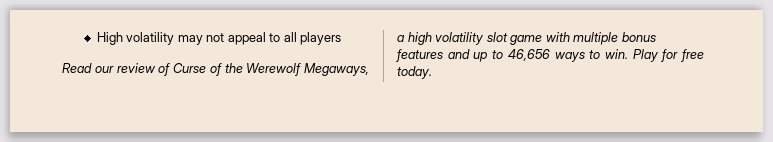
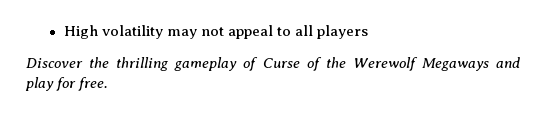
[62,63,156,73] Read our review -> [26,57,238,71] Discover the thrilling gameplay
[304,63,369,76] [397,32,656,45] [396,49,704,62] [397,66,432,79] Megaways, a high volatility slot game with multiple bonus features and up to 46,656 ways to win. Play for free today. -> [421,57,521,71] [25,77,109,91] Megaways and play for free.

